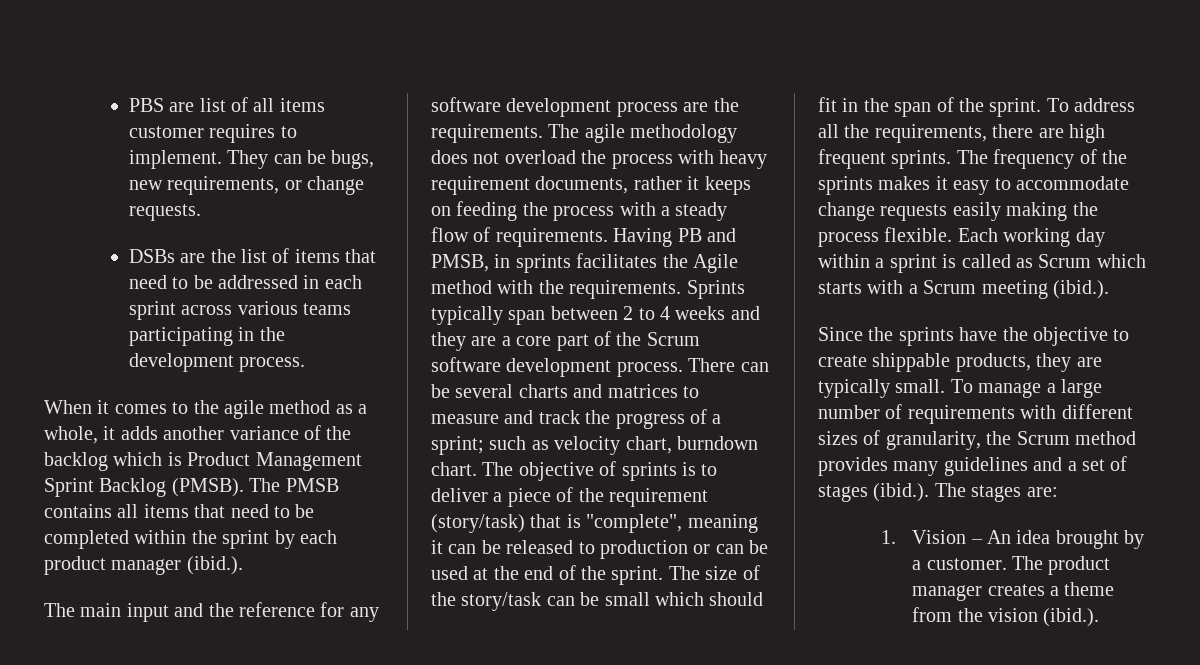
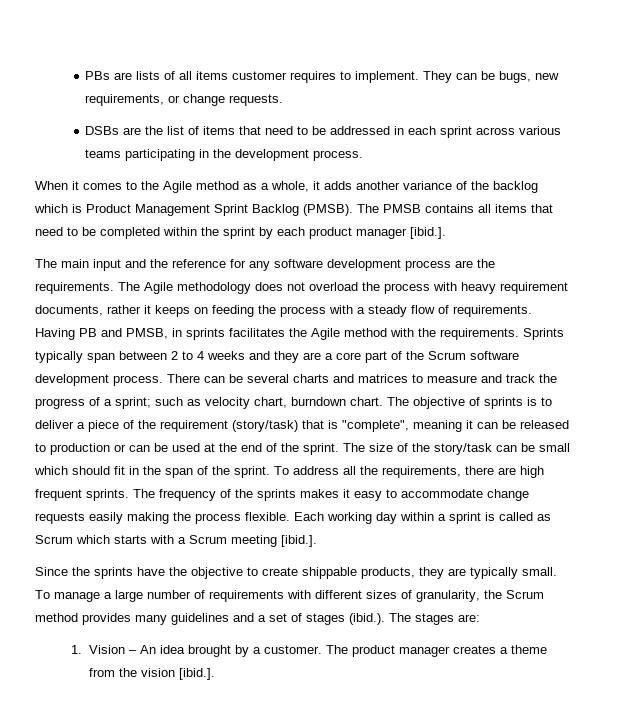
[128,98,226,112] PBS are list -> [85,71,161,80] PBs are lists
[224,400,264,419] agile -> [163,181,192,193] Agile
[186,556,243,575] (ibid.). -> [410,227,446,239] [ibid.].
[584,124,625,143] agile -> [144,282,173,294] Agile
[1053,280,1109,299] (ibid.). -> [281,535,317,547] [ibid.].
[1043,608,1100,627] (ibid.). -> [178,668,215,680] [ibid.].

